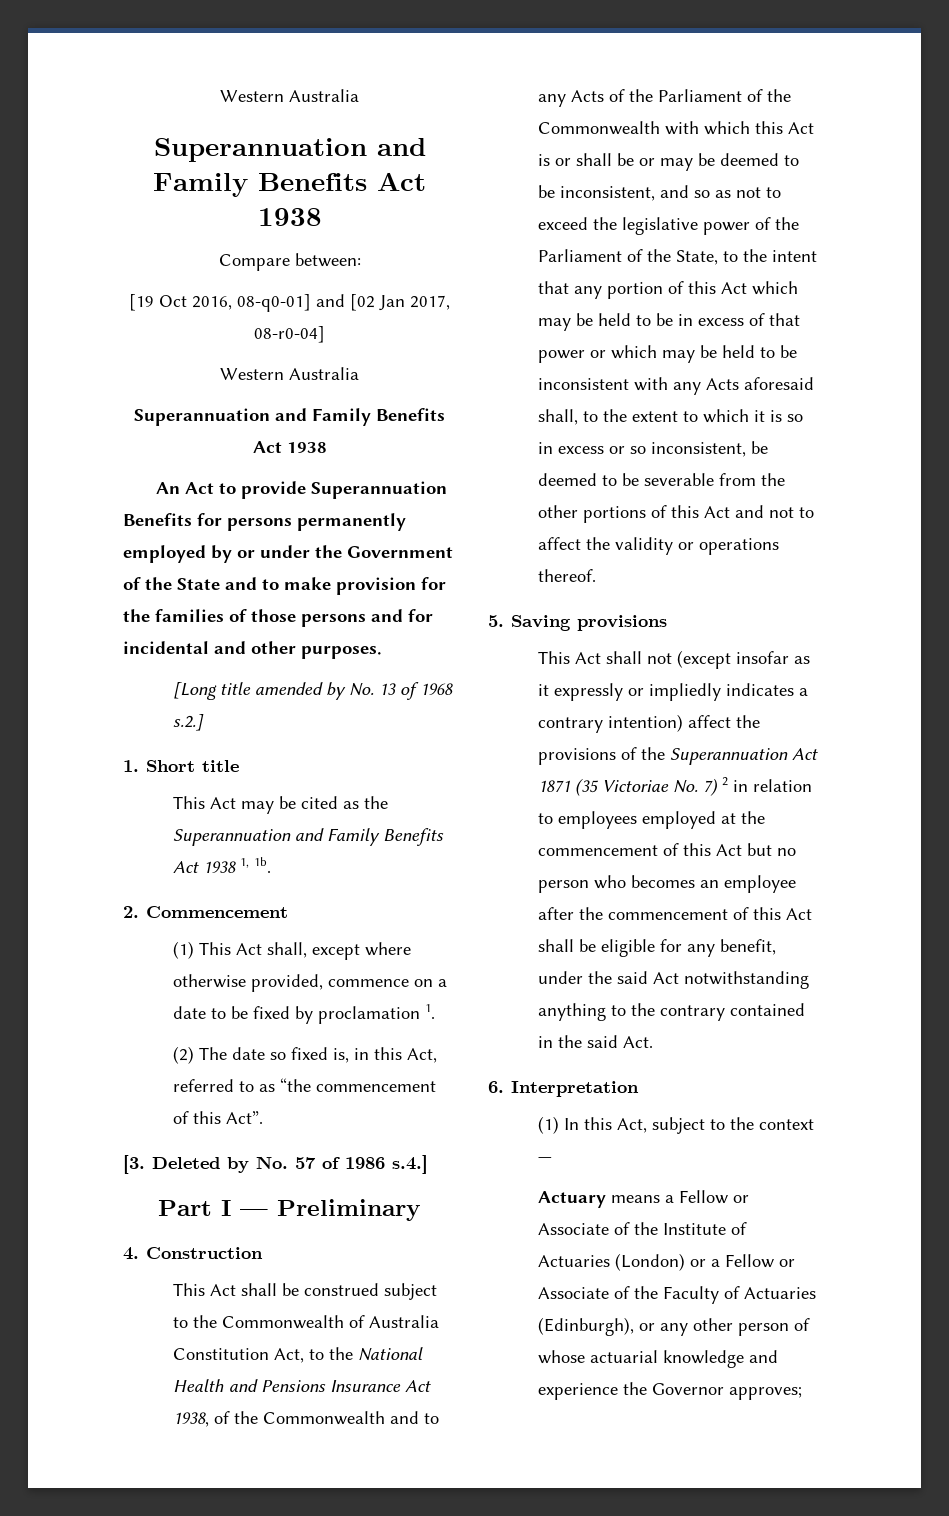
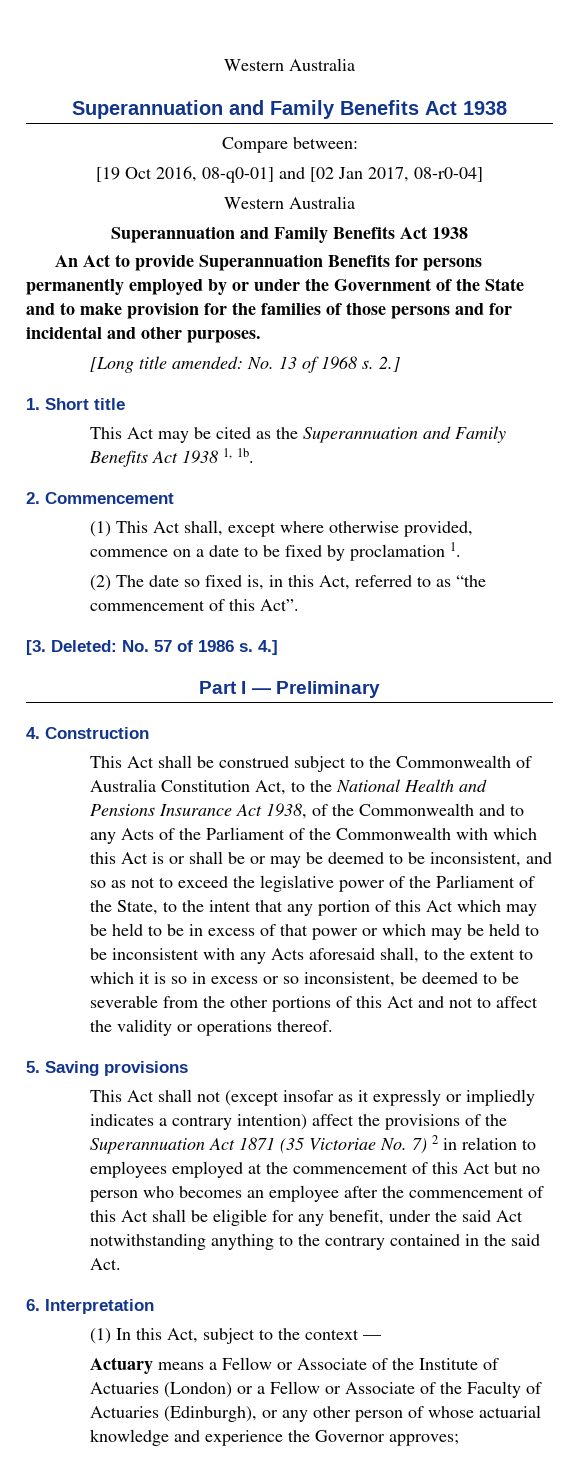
[255,682,347,700] amended by -> [171,356,243,369] amended:
[173,714,205,731] s.2.] -> [361,356,400,372] s. 2.]
[152,1157,249,1173] Deleted by -> [51,640,117,652] Deleted:
[392,1155,428,1174] s.4.] -> [239,640,278,655] s. 4.]

